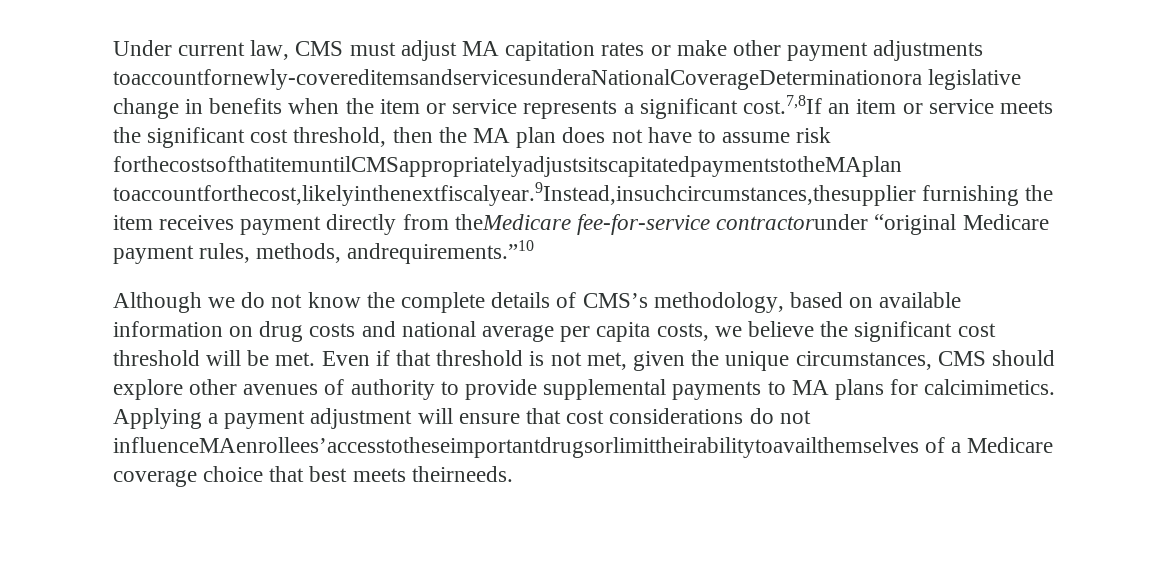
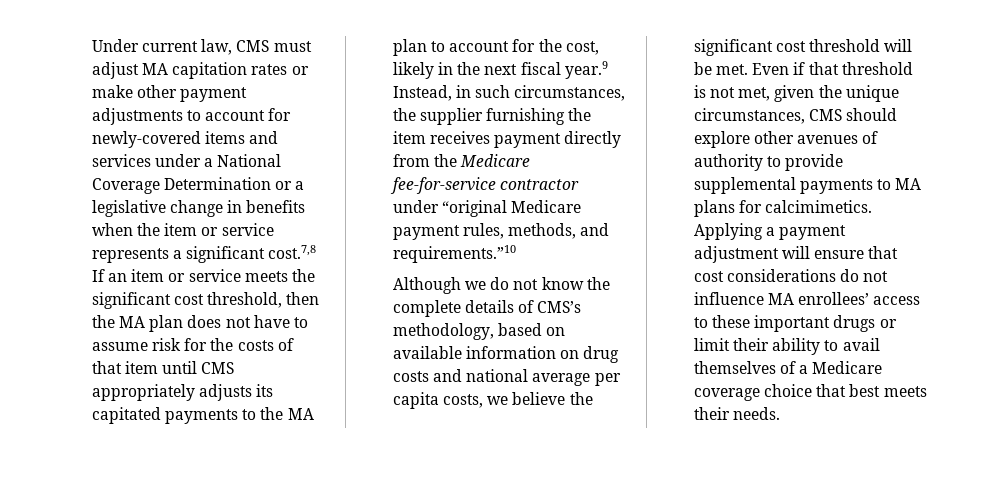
[112,69,922,90] toaccountfornewly-covereditemsandservicesunderaNationalCoverageDeterminationora -> [187,108,292,121] [91,131,279,148] [91,154,282,167] [91,177,305,194] to account for newly-covered items and services under a National Coverage Determination or a
[743,95,823,114] cost.7,8If -> [268,245,317,259] [91,269,105,282] cost.7,8 If
[112,156,902,177] [112,182,916,206] forthecostsofthatitemuntilCMSappropriatelyadjustsitscapitatedpaymentstotheMAplan toaccountforthecost,likelyinthenextfiscalyear.9Instead,insuchcircumstances,thesupplier -> [184,338,294,351] [91,361,235,374] [91,384,274,401] [91,407,314,424] [392,39,599,56] [392,61,608,79] [392,85,626,101] [392,108,484,125] for the costs of that item until CMS appropriately adjusts its capitated payments to the MA plan to account for the cost, likely in the next fiscal year.9 Instead, in such circumstances, the supplier
[454,214,869,235] theMedicare fee-for-service contractorunder -> [434,154,531,167] [389,177,580,194] [392,200,439,213] the Medicare fee-for-service contractor under
[347,240,535,264] andrequirements.”10 -> [580,223,610,236] [392,245,516,263] and requirements.”10
[112,437,919,458] influenceMAenrollees’accesstotheseimportantdrugsorlimittheirabilitytoavailthemselves -> [693,292,921,305] [693,315,897,332] [693,338,880,355] [693,361,776,374] influence MA enrollees’ access to these important drugs or limit their ability to avail themselves
[411,466,513,482] theirneeds. -> [693,407,781,420] their needs.

